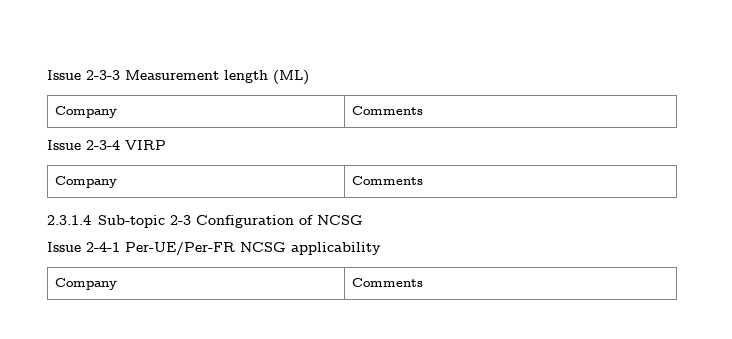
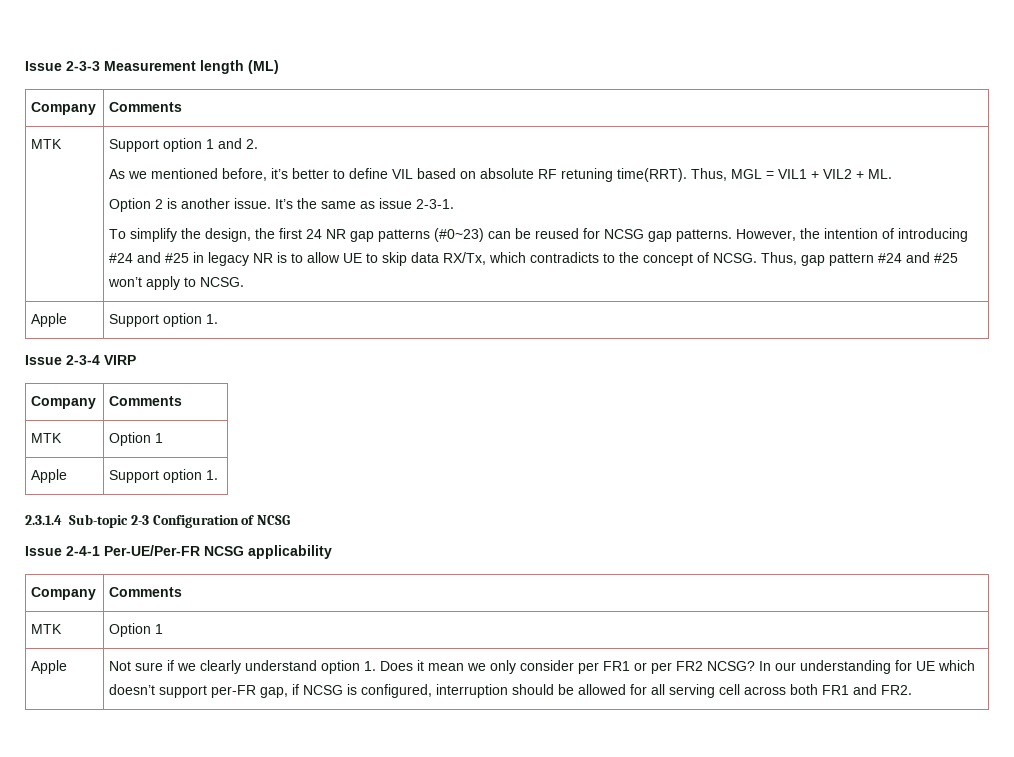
(423, 110) none -> [31,139,63,149] [109,138,259,152] [109,168,893,182] [109,198,455,212] [109,228,969,242] [109,252,959,266] [108,276,245,290] [31,313,68,327] [109,313,219,327] // MTK | Support option 1 and 2. // As we mentioned before, it’s better to define VIL based on absolute RF retuning time(RRT). Thus, MGL = VIL1 + VIL2 + ML. // Option 2 is another issue. It’s the same as issue 2-3-1. // To simplify the design, the first 24 NR gap patterns (#0~23) can be reused for NCSG gap patterns. However, the intention of introducing #24 and #25 in legacy NR is to allow UE to skip data RX/Tx, which contradicts to the concept of NCSG. Thus, gap pattern #24 and #25 won’t apply to NCSG. // Apple | Support option 1.
(423, 180) none -> [31,433,63,443] [109,432,164,446] [31,469,68,483] [109,469,219,483] // MTK | Option 1 // Apple | Support option 1.
(423, 282) none -> [31,624,63,634] [109,623,164,637] [31,660,68,674] [109,660,976,674] [109,684,913,698] // MTK | Option 1 // Apple | Not sure if we clearly understand option 1. Does it mean we only consider per FR1 or per FR2 NCSG? In our understanding for UE which doesn’t support per-FR gap, if NCSG is configured, interruption should be allowed for all serving cell across both FR1 and FR2.

